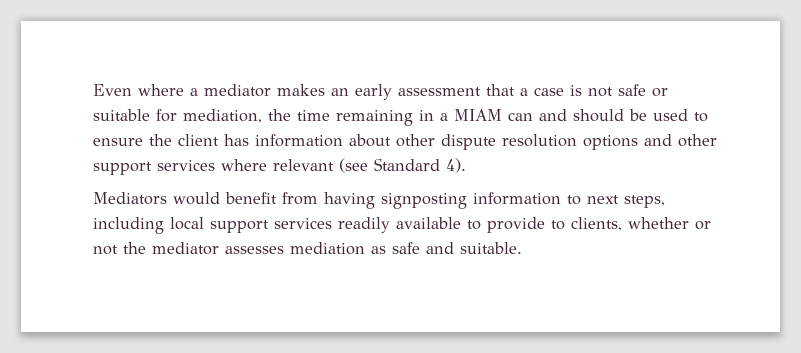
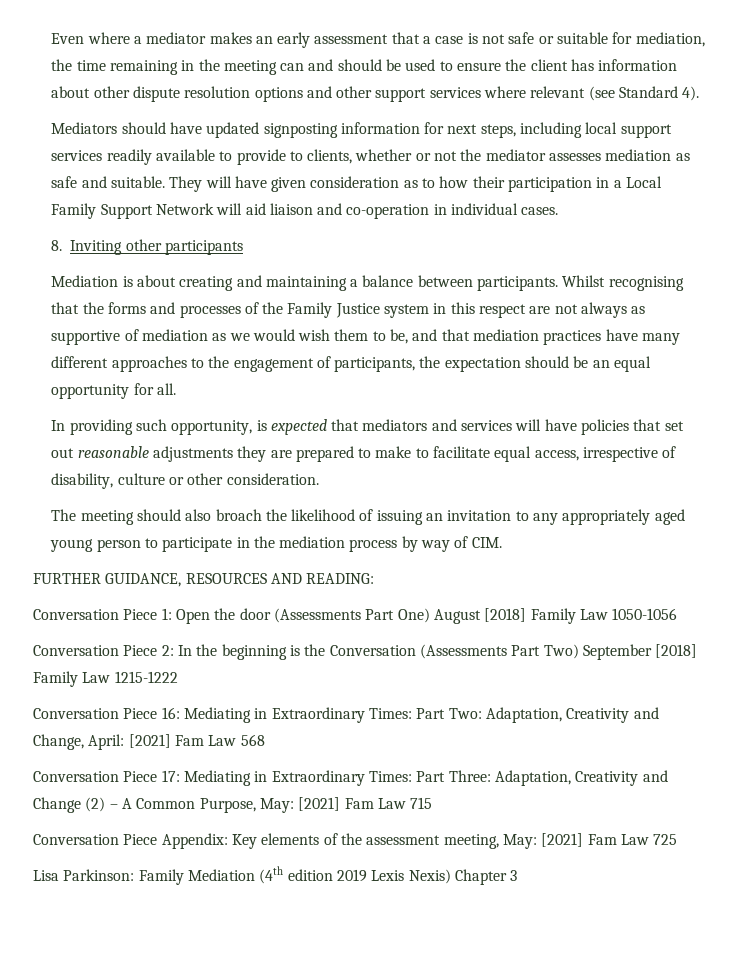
[439,109,502,121] a MIAM -> [198,59,277,75] the meeting
[172,192,375,209] would benefit from having -> [121,122,260,138] should have updated
[566,195,581,205] to -> [424,122,445,134] for
(522, 248) none -> [169,176,663,192] [51,203,559,219] [51,239,243,255] [51,275,684,291] [51,302,646,318] [51,329,681,345] [51,356,652,372] [51,383,176,399] [51,419,684,435] [51,446,677,462] [51,473,319,489] [51,509,685,525] [50,536,502,552] [33,573,375,587] [33,608,678,624] [33,644,698,660] [33,671,178,687] [33,707,659,723] [33,734,265,750] [33,770,668,786] [33,797,433,813] [33,833,678,849] [33,866,518,885] They will have given consideration as to how their participation in a Local Family Support Network will aid liaison and co-operation in individual cases. // 8. Inviting other participants // Mediation is about creating and maintaining a balance between participants. Whilst recognising that the forms and processes of the Family Justice system in this respect are not always as supportive of mediation as we would wish them to be, and that mediation practices have many different approaches to the engagement of participants, the expectation should be an equal opportunity for all. // In providing such opportunity, is expected that mediators and services will have policies that set out reasonable adjustments they are prepared to make to facilitate equal access, irrespective of disability, culture or other consideration. // The meeting should also broach the likelihood of issuing an invitation to any appropriately aged young person to participate in the mediation process by way of CIM. // FURTHER GUIDANCE, RESOURCES AND READING: // Conversation Piece 1: Open the door (Assessments Part One) August [2018] Family Law 1050-1056 // Conversation Piece 2: In the beginning is the Conversation (Assessments Part Two) September [2018] Family Law 1215-1222 // Conversation Piece 16: Mediating in Extraordinary Times: Part Two: Adaptation, Creativity and Change, April: [2021] Fam Law 568 // Conversation Piece 17: Mediating in Extraordinary Times: Part Three: Adaptation, Creativity and Change (2) – A Common Purpose, May: [2021] Fam Law 715 // Conversation Piece Appendix: Key elements of the assessment meeting, May: [2021] Fam Law 725 // Lisa Parkinson: Family Mediation (4th edition 2019 Lexis Nexis) Chapter 3

